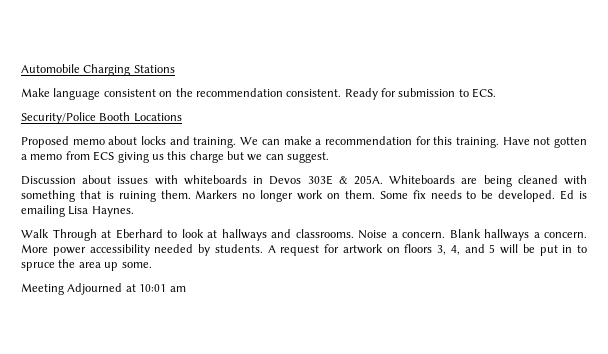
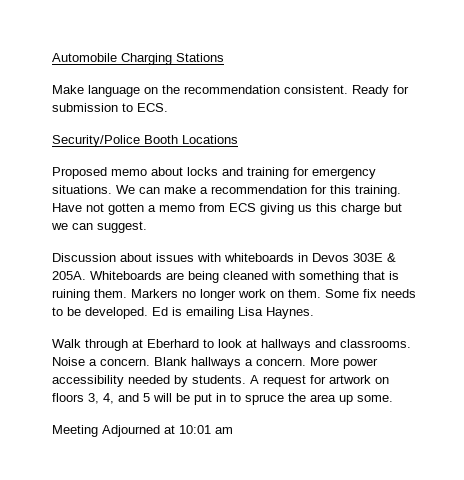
[103,89,156,97] consistent -> (140, 91) none
[193,137,237,148] training. -> [247,167,376,179] [52,185,112,194] training for emergency situations.
[52,229,97,241] Through -> [85,339,128,351] through

